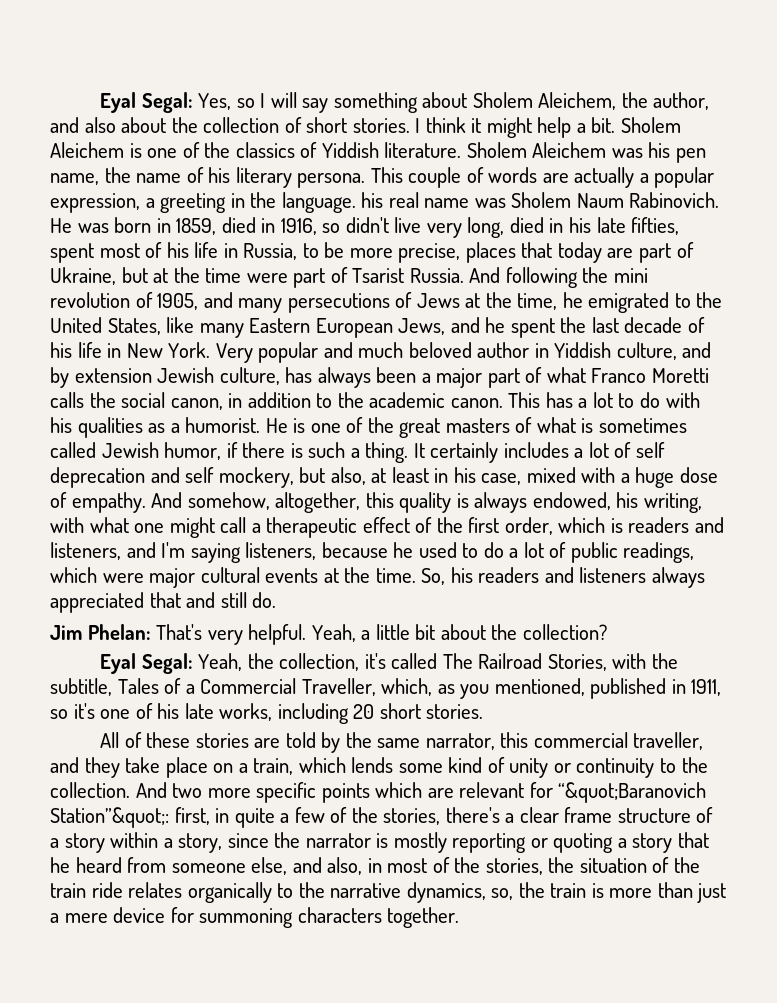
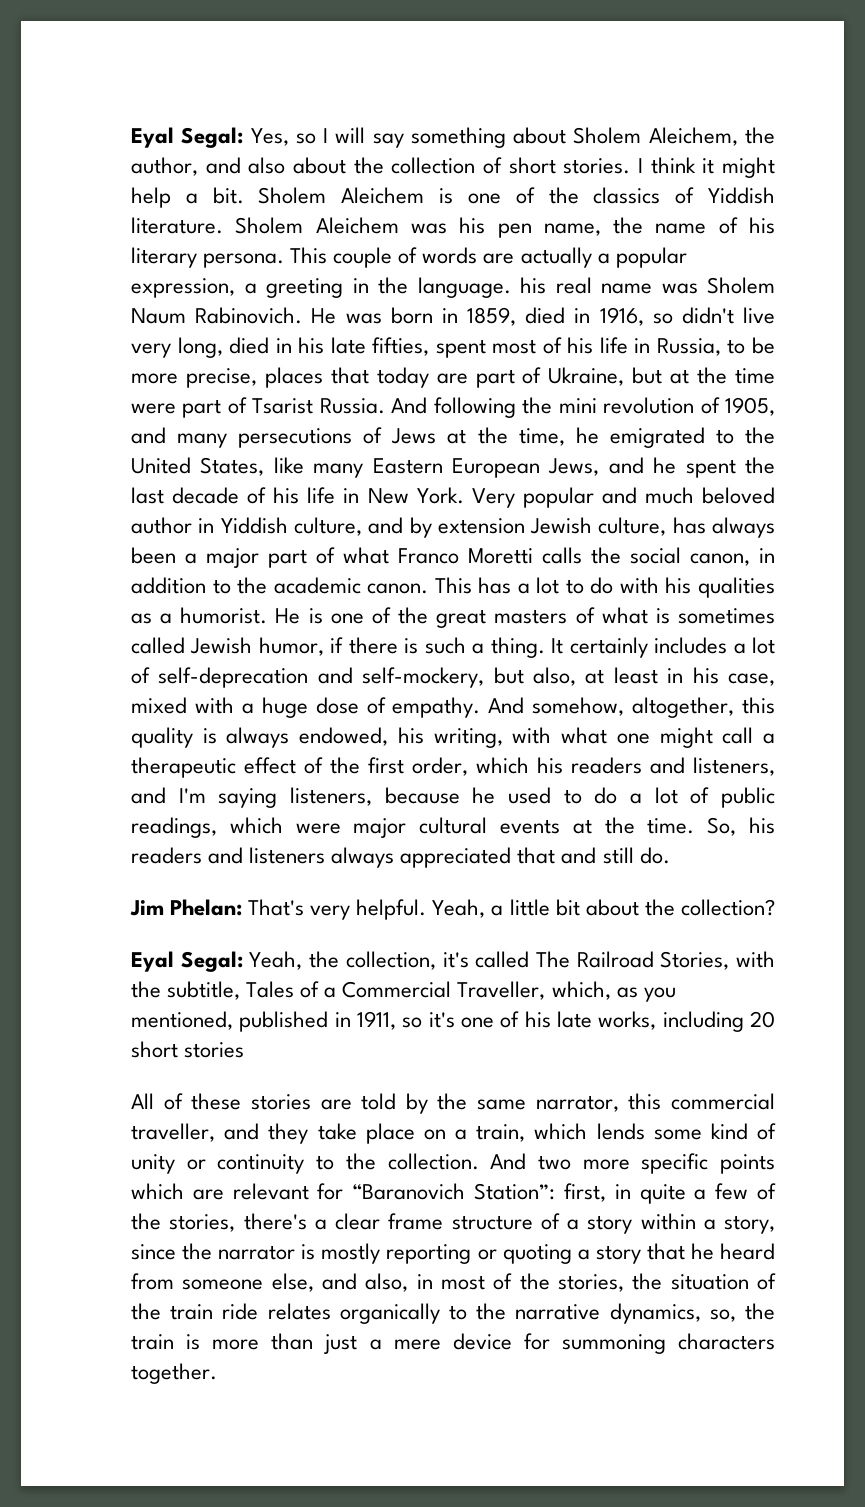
[636,442,666,458] [50,467,294,488] self deprecation and self mockery, -> [158,667,485,688] self-deprecation and self-mockery,
[610,518,623,533] is -> [537,757,563,774] his
[426,704,484,719] stories. -> [184,1042,245,1058] stories
[558,782,707,803] [50,807,169,828] “&quot;Baranovich Station”&quot;: -> [352,1183,556,1200] “Baranovich Station”:

